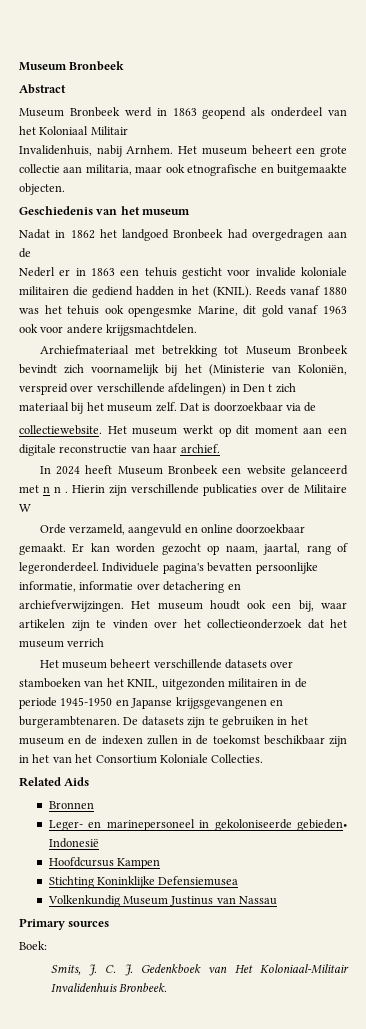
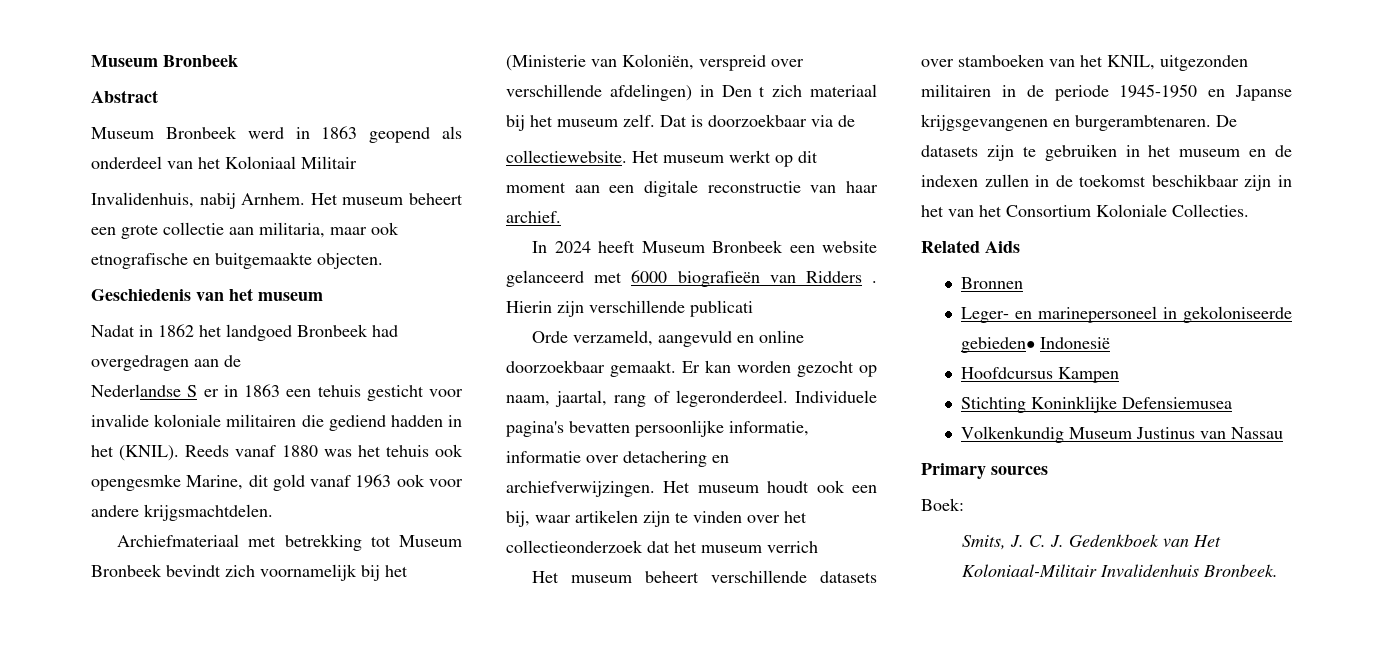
[19,267,55,277] Nederl -> [91,384,198,397] Nederlandse S
[43,484,347,496] [19,504,31,512] n n . Hierin zijn verschillende publicaties over de Militaire W -> [631,270,877,287] [506,300,753,317] 6000 biografieën van Ridders . Hierin zijn verschillende publicati

